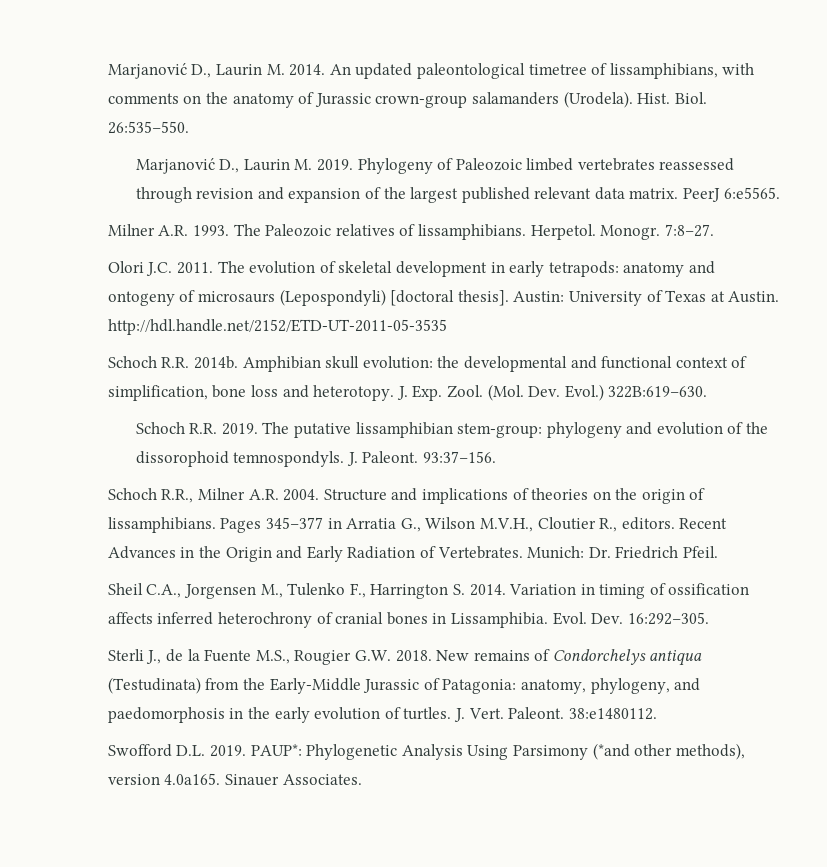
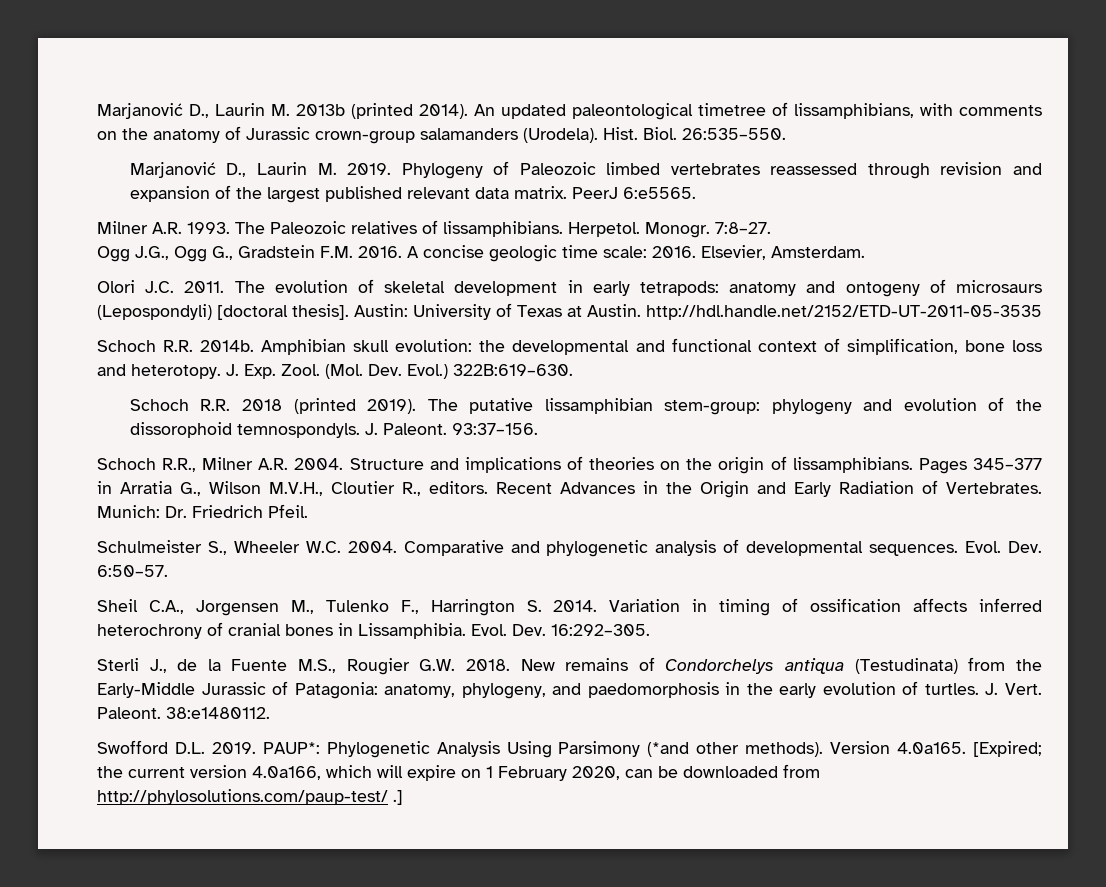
[107,63,326,79] Marjanović D., Laurin M. 2014. -> [96,103,468,119] Marjanović D., Laurin M. 2013b (printed 2014).
(714, 230) none -> [96,245,865,262] // Ogg J.G., Ogg G., Gradstein F.M. 2016. A concise geologic time scale: 2016. Elsevier, Amsterdam.
[221,423,258,435] 2019. -> [242,398,417,414] 2018 (printed 2019).
(718, 552) none -> [96,539,1042,557] [96,565,168,577] // Schulmeister S., Wheeler W.C. 2004. Comparative and phylogenetic analysis of developmental sequences. Evol. Dev. 6:50–57.
[675,743,745,760] [107,773,362,786] methods), version 4.0a165. Sinauer Associates. -> [745,741,1042,757] [96,764,820,781] [96,789,403,805] methods). Version 4.0a165. [Expired; the current version 4.0a166, which will expire on 1 February 2020, can be downloaded from http://phylosolutions.com/paup-test/ .]

